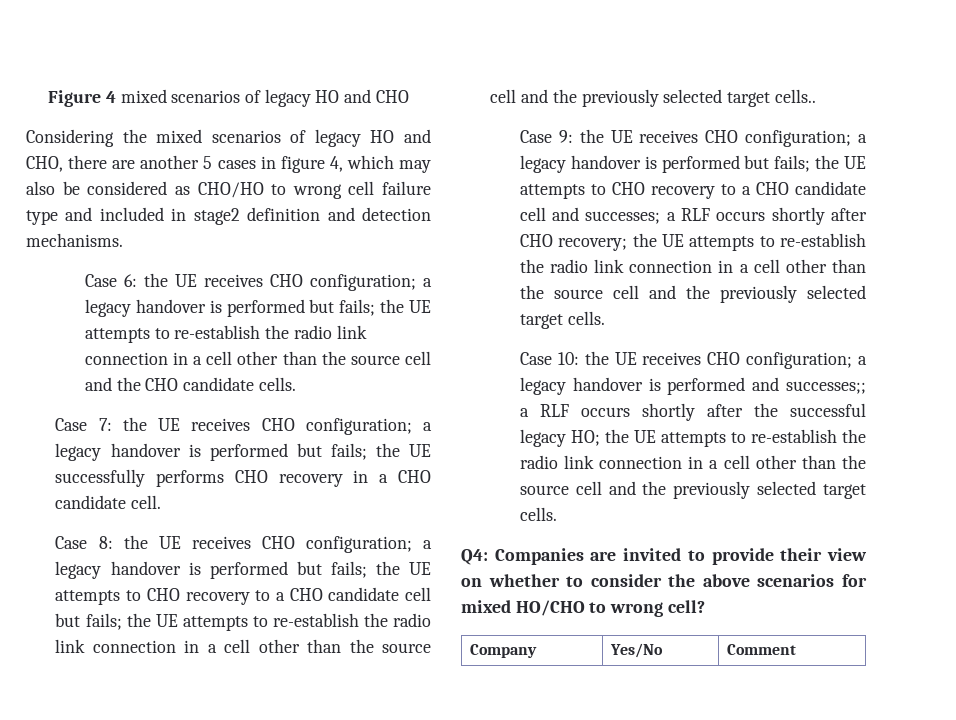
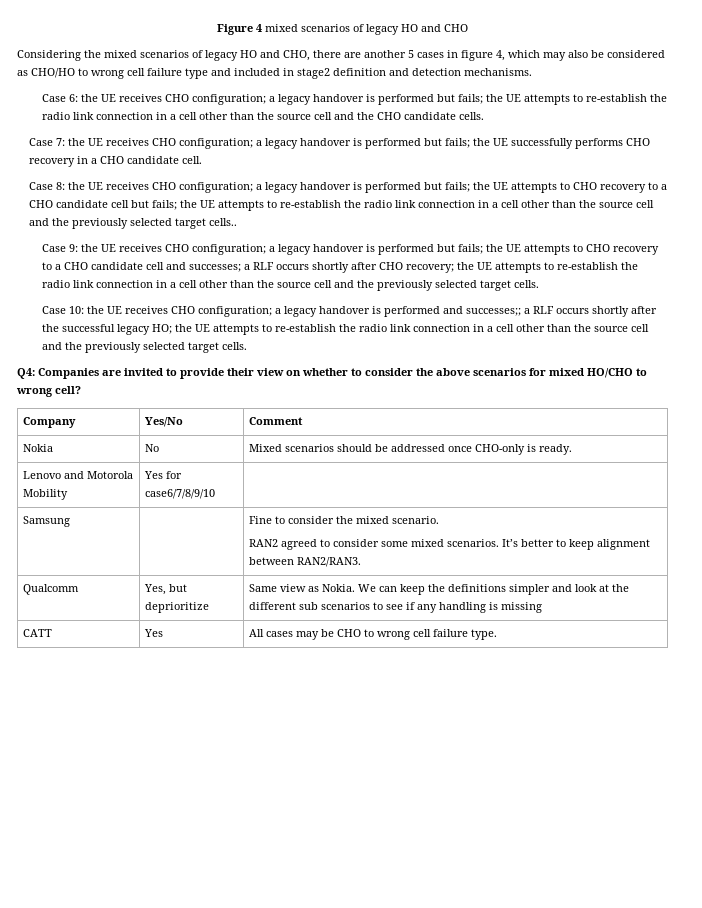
(796, 649) none -> [23,444,54,452] [145,444,160,452] [249,444,573,455] [23,471,134,479] [23,489,69,500] [144,471,183,479] [145,489,216,499] [23,516,71,527] [249,516,440,524] [249,539,651,550] [249,557,362,567] [23,584,80,595] [144,584,188,595] [145,602,210,613] [249,584,630,595] [249,602,543,613] [23,629,53,637] [144,629,164,637] [249,629,498,640] // Nokia | No | Mixed scenarios should be addressed once CHO-only is ready. // Lenovo and Motorola Mobility | Yes for case6/7/8/9/10 | // Samsung | | Fine to consider the mixed scenario. // RAN2 agreed to consider some mixed scenarios. It’s better to keep alignment between RAN2/RAN3. // Qualcomm | Yes, but deprioritize | Same view as Nokia. We can keep the definitions simpler and look at the different sub scenarios to see if any handling is missing // CATT | Yes | All cases may be CHO to wrong cell failure type.

